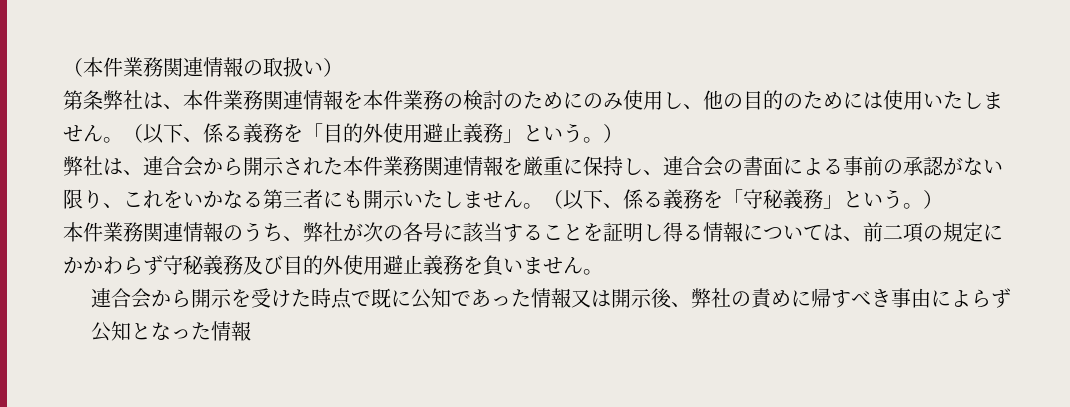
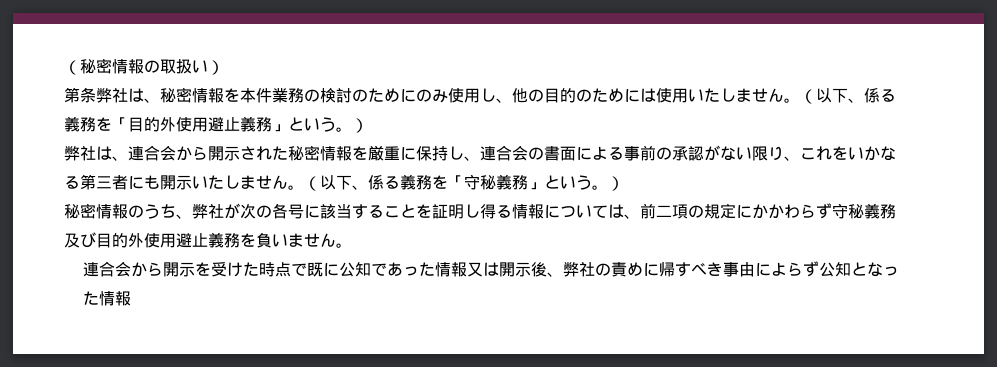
[63,57,203,77] （本件業務関連 -> [64,58,112,75] （秘密
[183,90,303,110] 本件業務関連 -> [160,87,192,103] 秘密
[343,156,463,176] 本件業務関連 -> [288,145,320,161] 秘密
[63,222,183,242] 本件業務関連 -> [64,203,96,219] 秘密

